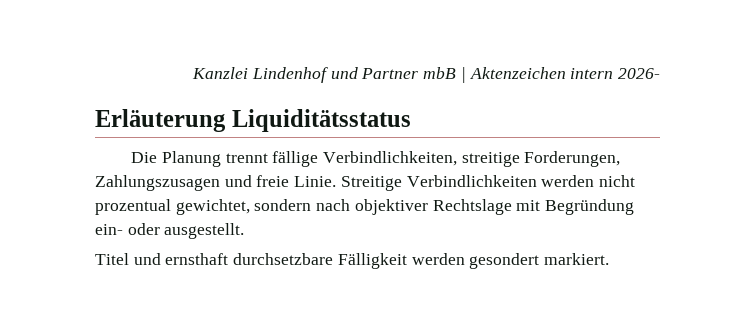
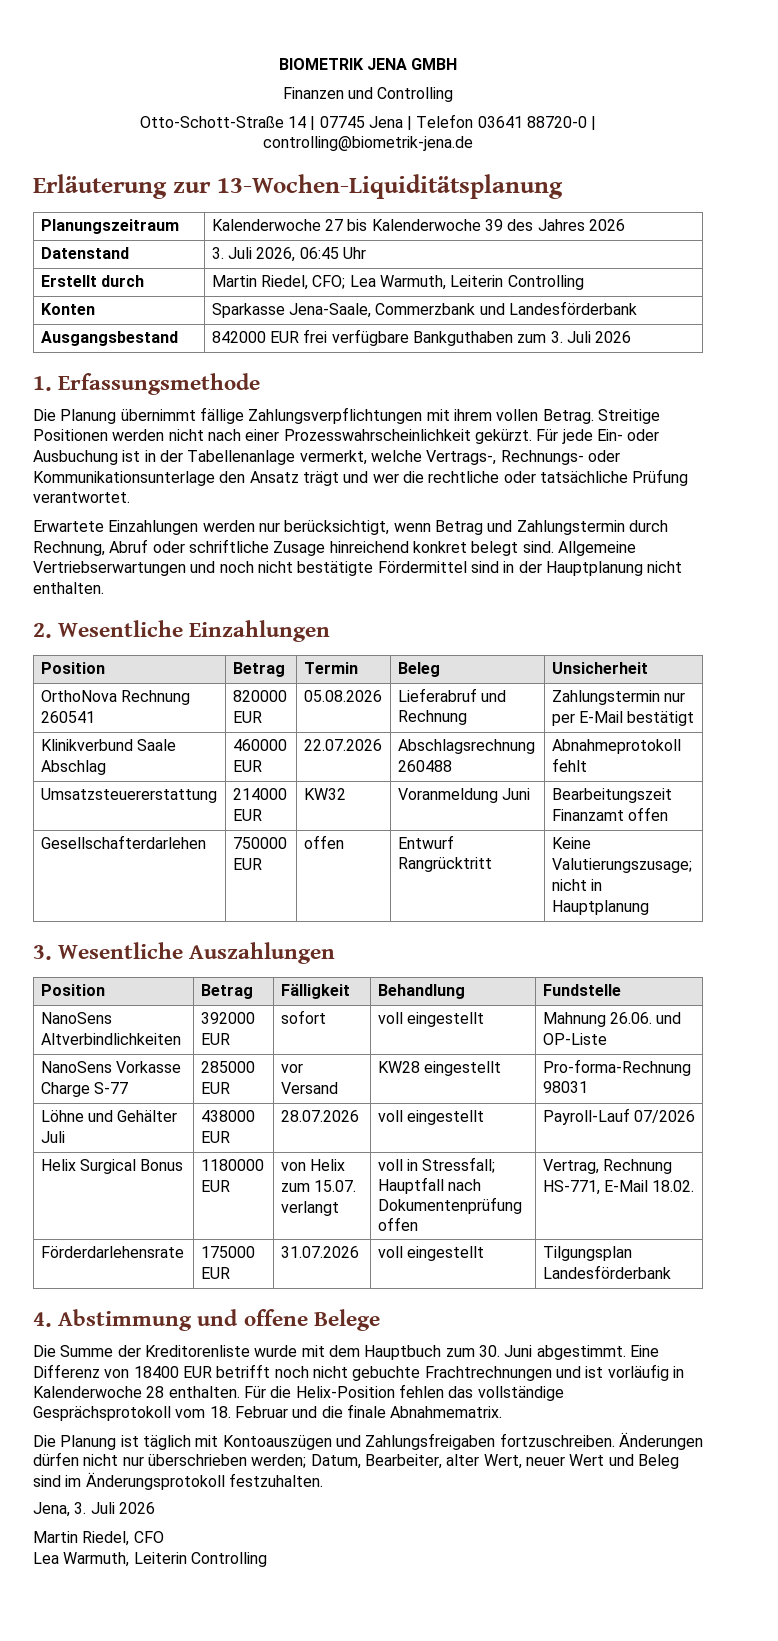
[192,67,661,83] [95,109,411,132] [131,151,621,167] [95,175,636,191] [95,199,635,215] [95,223,245,239] [95,253,610,269] Kanzlei Lindenhof und Partner mbB | Aktenzeichen intern 2026- // Erläuterung Liquiditätsstatus // Die Planung trennt fällige Verbindlichkeiten, streitige Forderungen, Zahlungszusagen und freie Linie. Streitige Verbindlichkeiten werden nicht prozentual gewichtet, sondern nach objektiver Rechtslage mit Begründung ein- oder ausgestellt. // Titel und ernsthaft durchsetzbare Fälligkeit werden gesondert markiert. -> [278,58,458,70] [282,87,454,102] [139,114,597,130] [263,136,473,151] [33,174,563,199] [40,219,179,234] [211,219,625,231] [40,247,129,259] [211,247,366,262] [40,275,145,287] [211,275,584,290] [40,303,95,315] [211,301,637,318] [40,331,178,346] [211,329,632,346] [33,373,261,395] [33,407,660,424] [33,429,660,444] [33,450,620,465] [33,469,689,486] [33,492,130,503] [33,520,668,535] [33,539,636,556] [33,561,683,576] [33,582,104,594] [33,620,331,642] [40,662,105,674] [232,662,285,677] [303,662,358,674] [397,662,440,677] [551,662,648,674] [40,690,191,705] [40,711,95,723] [232,690,287,702] [232,711,262,723] [303,690,382,702] [397,688,507,702] [397,710,467,725] [551,690,686,705] [551,711,695,726] [40,739,177,751] [40,760,106,775] [232,739,287,751] [232,760,262,772] [303,739,382,751] [397,739,535,754] [397,760,452,772] [551,739,681,754] [551,758,587,772] [40,788,217,803] [232,788,287,800] [232,809,262,821] [303,788,346,800] [397,788,531,803] [551,788,672,803] [551,807,669,821] [40,835,206,849] [232,837,287,849] [232,858,262,870] [303,835,344,849] [397,835,454,849] [397,857,492,872] [551,837,591,849] [551,858,692,873] [551,879,603,891] [551,900,649,915] [33,942,336,964] [40,984,105,996] [200,984,253,999] [280,984,350,999] [377,984,465,999] [542,984,621,996] [40,1012,112,1024] [40,1033,181,1045] [200,1012,255,1024] [200,1033,230,1045] [280,1010,326,1024] [377,1012,485,1027] [542,1012,682,1027] [542,1033,607,1045] [40,1061,182,1073] [40,1082,129,1097] [200,1061,255,1073] [200,1082,230,1094] [280,1063,303,1073] [280,1082,338,1094] [377,1061,502,1076] [542,1059,691,1076] [542,1081,588,1093] [40,1110,178,1122] [40,1131,65,1143] [200,1110,255,1122] [200,1131,230,1143] [280,1110,359,1122] [377,1110,485,1125] [542,1108,696,1125] [40,1159,184,1174] [200,1159,264,1171] [200,1180,230,1192] [280,1159,346,1171] [280,1180,357,1192] [280,1201,339,1216] [377,1157,496,1173] [377,1177,482,1194] [377,1197,522,1214] [377,1217,418,1231] [542,1159,673,1174] [542,1180,695,1195] [40,1246,184,1258] [200,1246,255,1258] [200,1267,230,1279] [280,1246,359,1258] [377,1246,485,1261] [542,1246,632,1261] [542,1265,671,1279] [33,1309,380,1331] [33,1345,659,1360] [33,1364,684,1381] [33,1384,564,1401] [33,1404,503,1421] [33,1432,703,1450] [33,1452,679,1469] [33,1472,323,1490] [33,1502,155,1517] [33,1531,164,1546] [33,1552,267,1567] BIOMETRIK JENA GMBH // Finanzen und Controlling // Otto-Schott-Straße 14 | 07745 Jena | Telefon 03641 88720-0 | controlling@biometrik-jena.de // Erläuterung zur 13-Wochen-Liquiditätsplanung // Planungszeitraum | Kalenderwoche 27 bis Kalenderwoche 39 des Jahres 2026 // Datenstand | 3. Juli 2026, 06:45 Uhr // Erstellt durch | Martin Riedel, CFO; Lea Warmuth, Leiterin Controlling // Konten | Sparkasse Jena-Saale, Commerzbank und Landesförderbank // Ausgangsbestand | 842000 EUR frei verfügbare Bankguthaben zum 3. Juli 2026 // 1. Erfassungsmethode // Die Planung übernimmt fällige Zahlungsverpflichtungen mit ihrem vollen Betrag. Streitige Positionen werden nicht nach einer Prozesswahrscheinlichkeit gekürzt. Für jede Ein- oder Ausbuchung ist in der Tabellenanlage vermerkt, welche Vertrags-, Rechnungs- oder Kommunikationsunterlage den Ansatz trägt und wer die rechtliche oder tatsächliche Prüfung verantwortet. // Erwartete Einzahlungen werden nur berücksichtigt, wenn Betrag und Zahlungstermin durch Rechnung, Abruf oder schriftliche Zusage hinreichend konkret belegt sind. Allgemeine Vertriebserwartungen und noch nicht bestätigte Fördermittel sind in der Hauptplanung nicht enthalten. // 2. Wesentliche Einzahlungen // Position | Betrag | Termin | Beleg | Unsicherheit // OrthoNova Rechnung 260541 | 820000 EUR | 05.08.2026 | Lieferabruf und Rechnung | Zahlungstermin nur per E-Mail bestätigt // Klinikverbund Saale Abschlag | 460000 EUR | 22.07.2026 | Abschlagsrechnung 260488 | Abnahmeprotokoll fehlt // Umsatzsteuererstattung | 214000 EUR | KW32 | Voranmeldung Juni | Bearbeitungszeit Finanzamt offen // Gesellschafterdarlehen | 750000 EUR | offen | Entwurf Rangrücktritt | Keine Valutierungszusage; nicht in Hauptplanung // 3. Wesentliche Auszahlungen // Position | Betrag | Fälligkeit | Behandlung | Fundstelle // NanoSens Altverbindlichkeiten | 392000 EUR | sofort | voll eingestellt | Mahnung 26.06. und OP-Liste // NanoSens Vorkasse Charge S-77 | 285000 EUR | vor Versand | KW28 eingestellt | Pro-forma-Rechnung 98031 // Löhne und Gehälter Juli | 438000 EUR | 28.07.2026 | voll eingestellt | Payroll-Lauf 07/2026 // Helix Surgical Bonus | 1180000 EUR | von Helix zum 15.07. verlangt | voll in Stressfall; Hauptfall nach Dokumentenprüfung offen | Vertrag, Rechnung HS-771, E-Mail 18.02. // Förderdarlehensrate | 175000 EUR | 31.07.2026 | voll eingestellt | Tilgungsplan Landesförderbank // 4. Abstimmung und offene Belege // Die Summe der Kreditorenliste wurde mit dem Hauptbuch zum 30. Juni abgestimmt. Eine Differenz von 18400 EUR betrifft noch nicht gebuchte Frachtrechnungen und ist vorläufig in Kalenderwoche 28 enthalten. Für die Helix-Position fehlen das vollständige Gesprächsprotokoll vom 18. Februar und die finale Abnahmematrix. // Die Planung ist täglich mit Kontoauszügen und Zahlungsfreigaben fortzuschreiben. Änderungen dürfen nicht nur überschrieben werden; Datum, Bearbeiter, alter Wert, neuer Wert und Beleg sind im Änderungsprotokoll festzuhalten. // Jena, 3. Juli 2026 // Martin Riedel, CFO // Lea Warmuth, Leiterin Controlling

